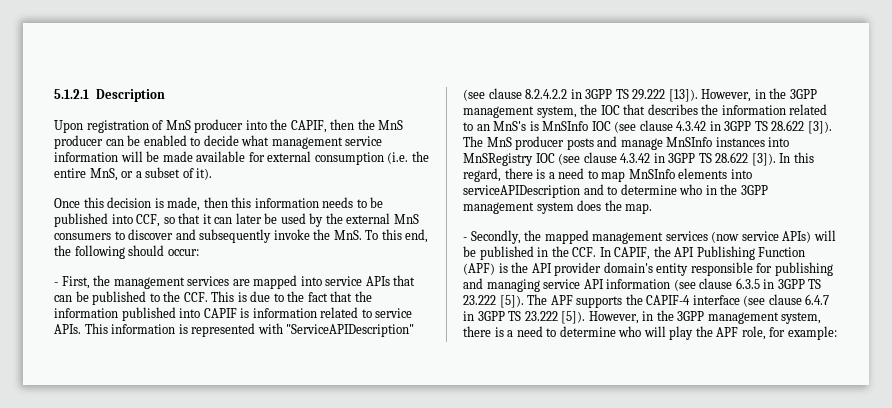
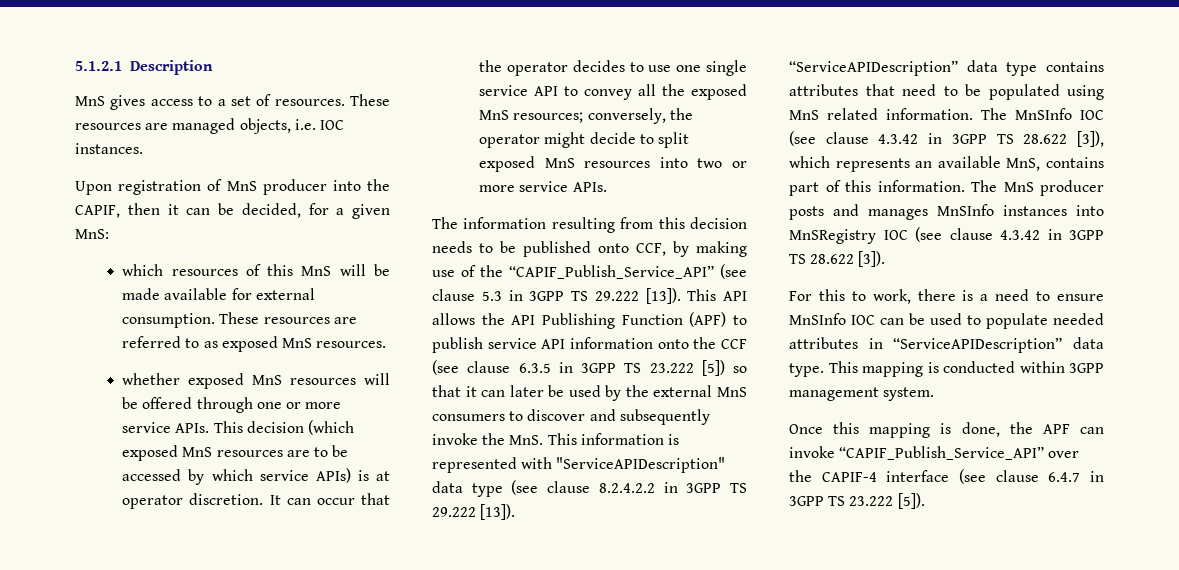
(165, 95) none -> [75,94,390,110] [75,118,344,134] [75,143,143,154] // MnS gives access to a set of resources. These resources are managed objects, i.e. IOC instances.
[357,119,404,130] [54,135,383,149] [54,152,118,162] the MnS producer can be enabled to decide what management service information -> [167,203,390,219] [75,229,109,239] [122,264,332,276] it can be decided, for a given MnS: // which resources of this MnS
[314,151,429,165] [54,167,213,181] [54,197,384,211] [54,213,161,227] consumption (i.e. the entire MnS, or a subset of it). // Once this decision is made, then this information needs to be published into CCF, -> [122,312,357,328] [122,336,387,352] [122,373,390,389] [122,397,342,413] [122,420,355,435] [122,445,349,461] [122,468,390,485] [122,493,390,509] [479,60,747,76] [479,84,747,100] [479,108,693,124] [479,132,690,148] [479,156,747,172] [479,181,607,192] [432,217,747,233] [432,241,747,257] [432,264,747,279] [432,288,747,304] [432,312,747,329] [432,337,747,353] [432,360,725,376] consumption. These resources are referred to as exposed MnS resources. // whether exposed MnS resources will be offered through one or more service APIs. This decision (which exposed MnS resources are to be accessed by which service APIs) is at operator discretion. It can occur that the operator decides to use one single service API to convey all the exposed MnS resources; conversely, the operator might decide to split exposed MnS resources into two or more service APIs. // The information resulting from this decision needs to be published onto CCF, by making use of the “CAPIF_Publish_Service_API” (see clause 5.3 in 3GPP TS 29.222 [13]). This API allows the API Publishing Function (APF) to publish service API information onto the CCF (see clause 6.3.5 in 3GPP TS 23.222 [5])
[365,229,429,243] [54,245,199,259] [54,275,416,289] [54,291,372,305] [54,307,413,321] [54,324,81,334] To this end, the following should occur: // - First, the management services are mapped into service APIs that can be published to the CCF. This is due to the fact that the information published into CAPIF is information related to service APIs. -> (544, 440) none
(415, 330) none -> [432,481,503,497] data type
[701,88,817,102] [463,104,828,118] [463,121,539,131] However, in the 3GPP management system, the IOC that describes the information related to an MnS's is -> [789,60,1104,76] [789,84,1104,100] [789,108,1007,120] // “ServiceAPIDescription” data type contains attributes that need to be populated using MnS related information. The
[807,121,832,134] [3]). -> [1077,131,1104,147] [789,156,1104,172] [789,180,965,196] [3]), which represents an available MnS, contains part of this information.
[620,138,663,150] manage -> [868,209,928,220] manages
[779,152,814,163] [463,168,752,182] [463,184,768,198] [463,200,653,214] [463,230,836,244] [463,246,806,260] [463,262,833,276] [463,278,822,292] [463,294,623,308] In this regard, there is a need to map MnSInfo elements into serviceAPIDescription and to determine who in the 3GPP management system does the map. // - Secondly, the mapped management services (now service APIs) will be published in the CCF. In CAPIF, the API Publishing Function (APF) is the API provider domain's entity responsible for publishing and managing service API information (see clause 6.3.5 in 3GPP TS 23.222 [5]). The APF supports -> [789,289,1104,304] [789,313,1104,329] [789,337,1104,353] [789,361,1104,377] [789,387,935,401] [789,422,1104,438] [789,446,1080,460] // For this to work, there is a need to ensure MnSInfo IOC can be used to populate needed attributes in “ServiceAPIDescription” data type. This mapping is conducted within 3GPP management system. // Once this mapping is done, the APF can invoke “CAPIF_Publish_Service_API” over
[588,310,822,324] [463,326,837,340] However, in the 3GPP management system, there is a need to determine who will play the APF role, for example: -> (925, 501) none

